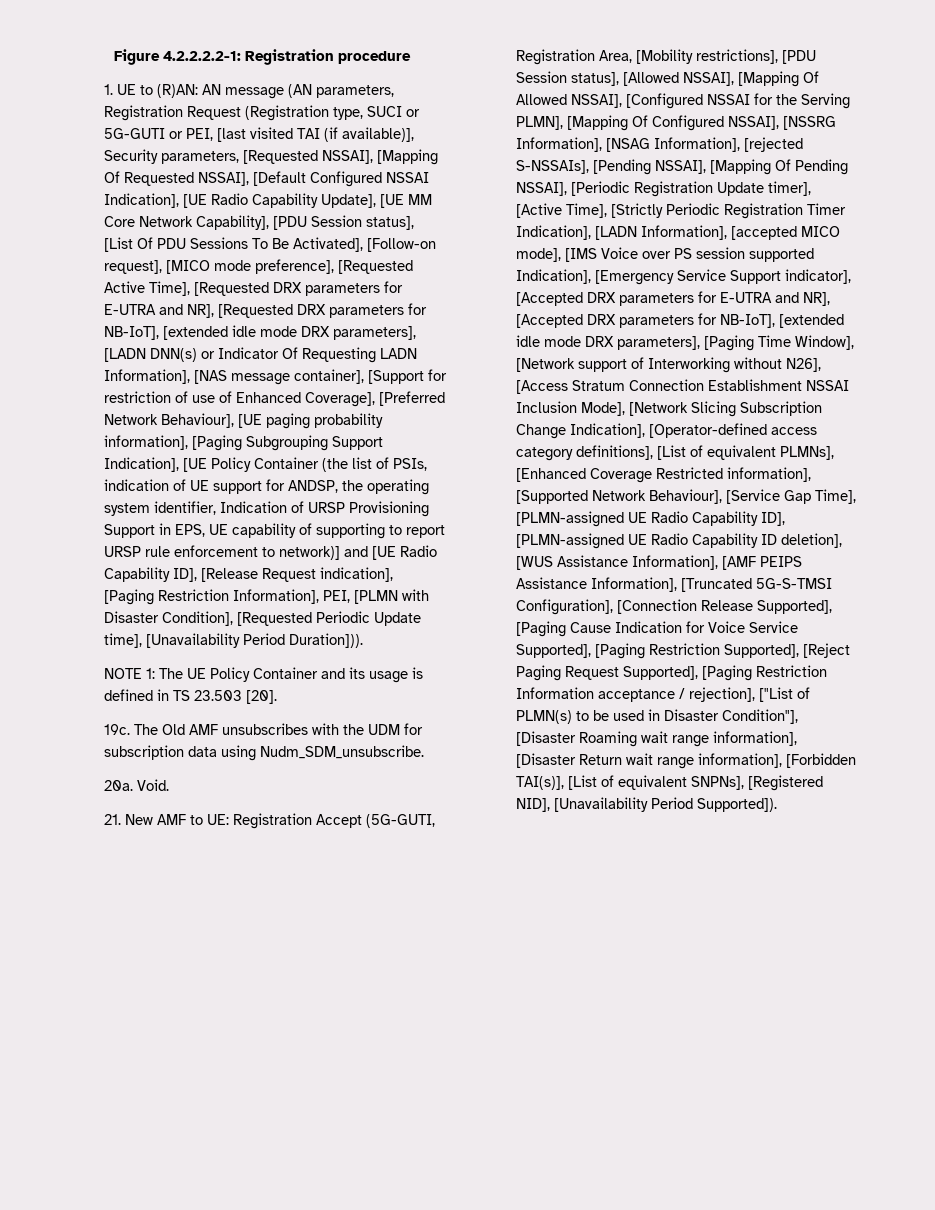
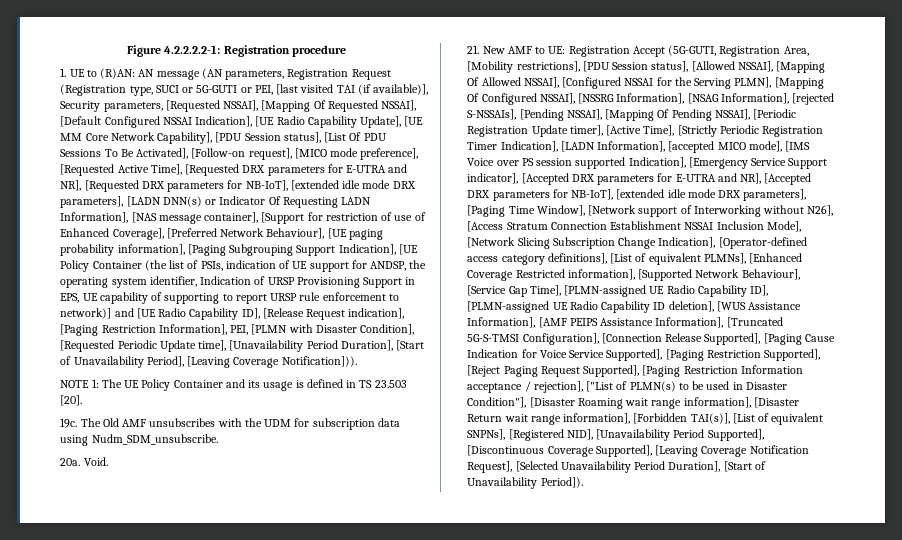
[289,633,364,648] Duration])). -> [340,340,425,351] [60,356,357,368] Duration], [Start of Unavailability Period], [Leaving Coverage Notification])).
[697,798,778,812] Supported]). -> [707,429,764,441] [467,445,809,457] [467,461,766,473] [467,477,583,489] Supported], [Discontinuous Coverage Supported], [Leaving Coverage Notification Request], [Selected Unavailability Period Duration], [Start of Unavailability Period]).

